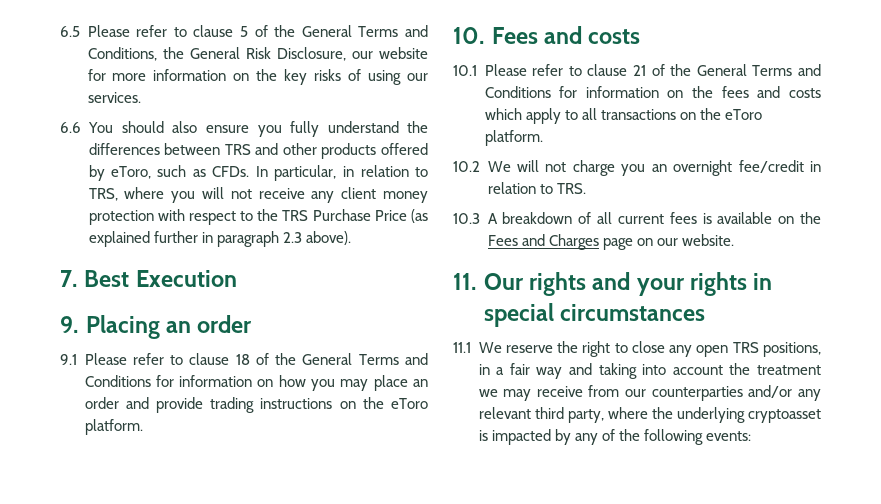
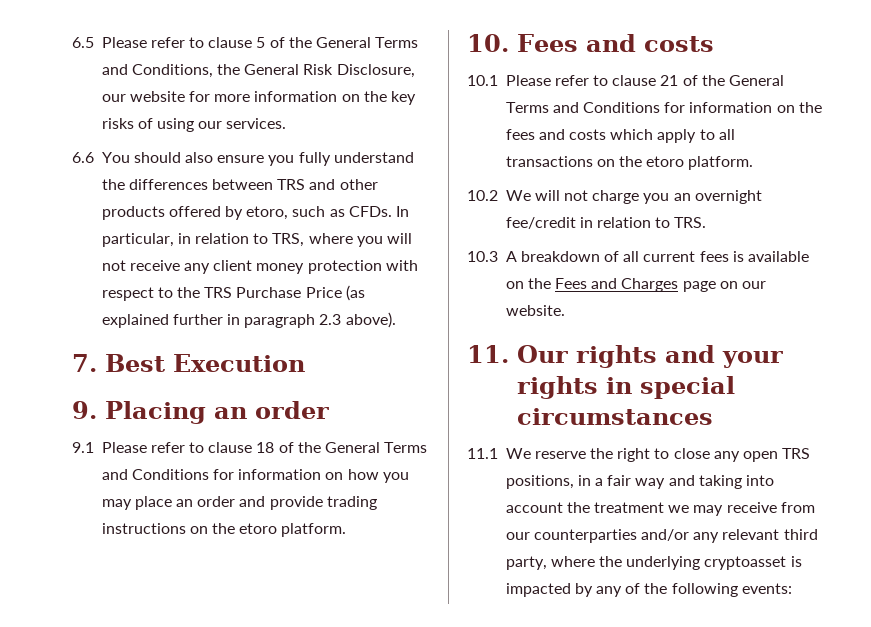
[111,166,152,179] eToro, -> [246,206,289,220] etoro,
[391,398,429,409] eToro -> [239,523,278,534] etoro
[724,109,762,120] eToro -> [646,156,685,167] etoro

